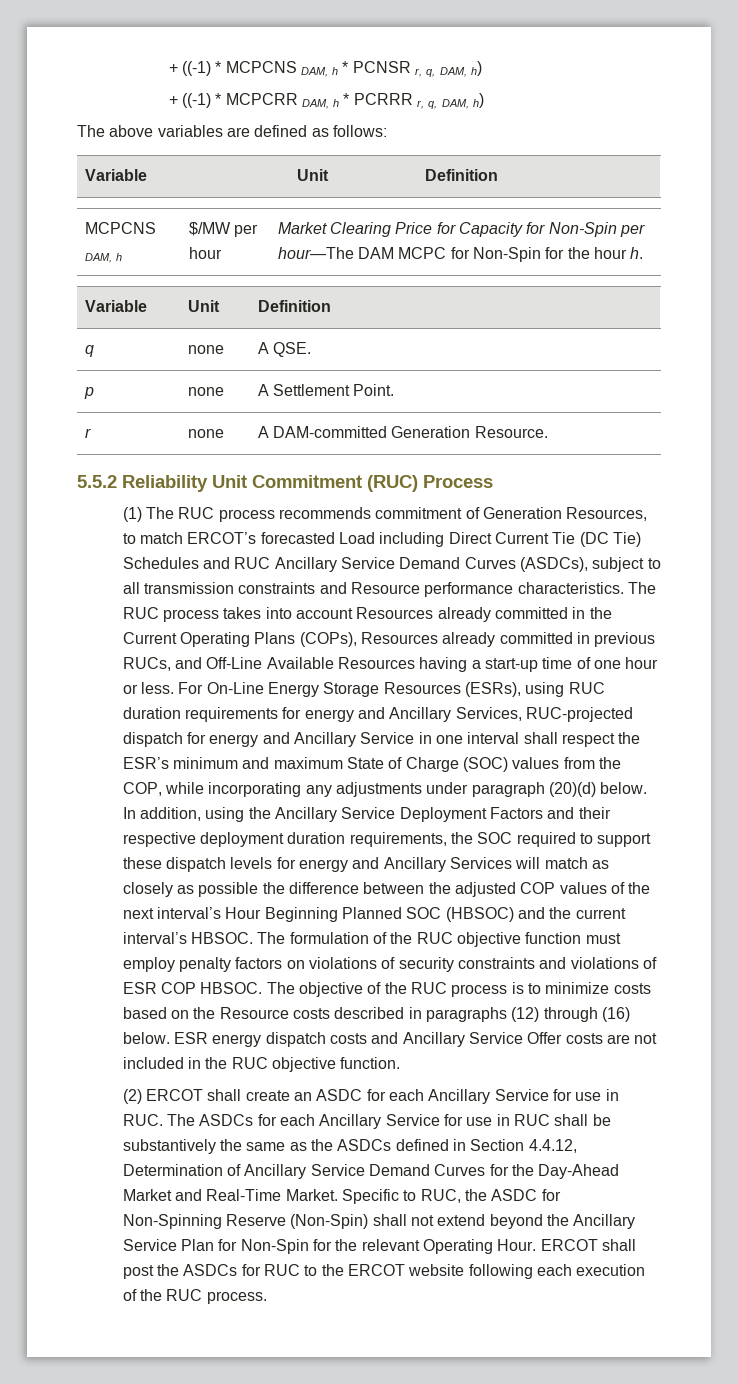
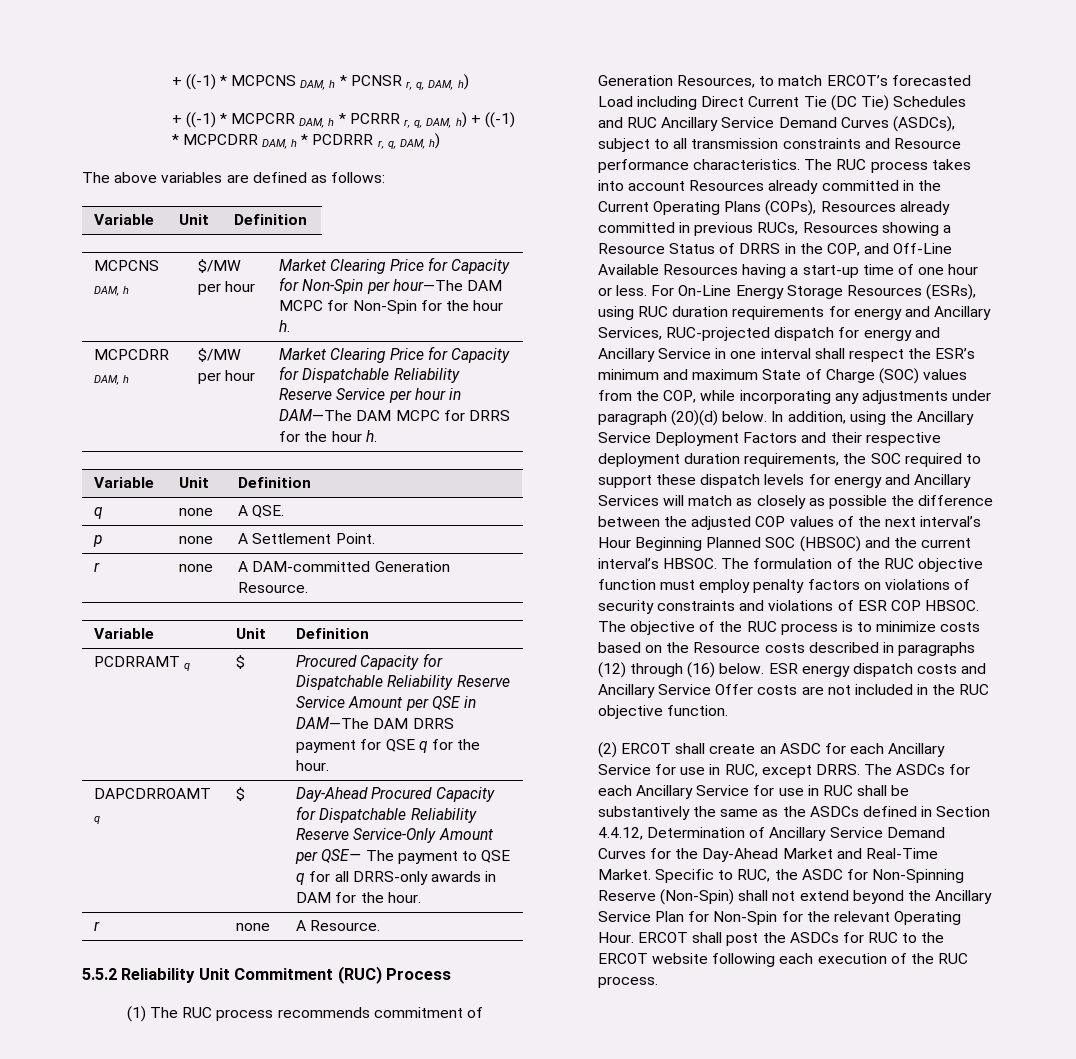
(485, 100) none -> [470,112,515,128] [171,133,441,149] + ((-1) * MCPCDRR DAM, h * PCDRRR r, q, DAM, h)
(644, 253) none -> [94,349,170,360] [94,375,130,385] [198,348,242,362] [198,370,256,384] [279,346,510,363] [279,366,460,383] [279,388,461,403] [279,409,510,421] [279,430,377,442] // MCPCDRR DAM, h | $/MW per hour | Market Clearing Price for Capacity for Dispatchable Reliability Reserve Service per hour in DAM—The DAM MCPC for DRRS for the hour h.
(548, 432) none -> [94,628,155,639] [236,628,267,639] [296,628,370,639] [94,656,191,671] [236,655,246,669] [296,653,443,670] [296,675,510,690] [296,696,476,711] [296,717,454,729] [296,739,481,753] [296,760,330,771] [94,788,212,799] [94,816,101,824] [236,787,246,801] [296,787,495,802] [296,806,477,823] [296,828,493,843] [295,849,511,864] [296,871,497,885] [296,892,421,903] [94,921,101,931] [236,923,271,931] [296,920,381,931] // Variable | Unit | Definition // PCDRRAMT q | $ | Procured Capacity for Dispatchable Reliability Reserve Service Amount per QSE in DAM—The DAM DRRS payment for QSE q for the hour. // DAPCDRROAMT q | $ | Day-Ahead Procured Capacity for Dispatchable Reliability Reserve Service-Only Amount per QSE— The payment to QSE q for all DRRS-only awards in DAM for the hour. // r | none | A Resource.
(171, 664) none -> [802,222,951,236] [597,243,860,256] Resources showing a Resource Status of DRRS in the COP,
[122,1114,163,1126] RUC. -> [724,764,860,778] RUC, except DRRS.

